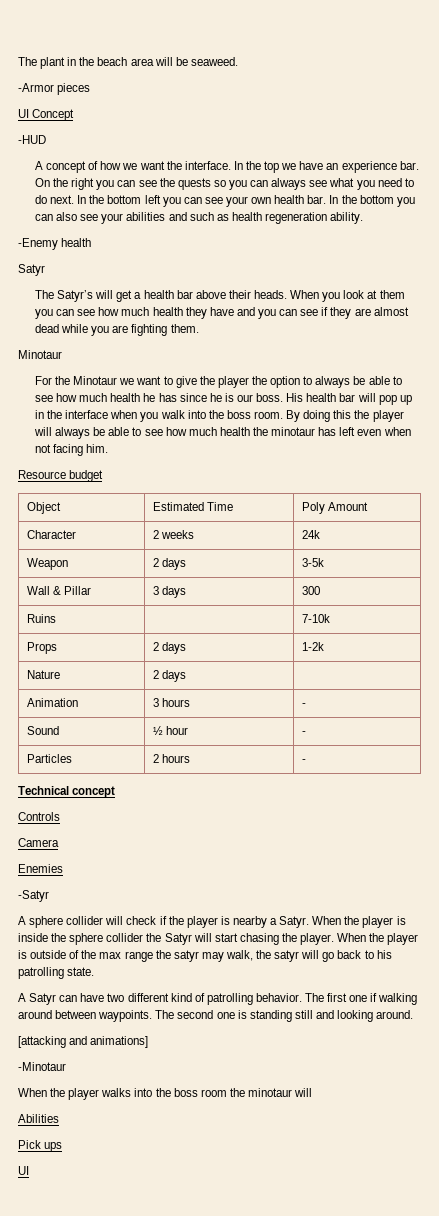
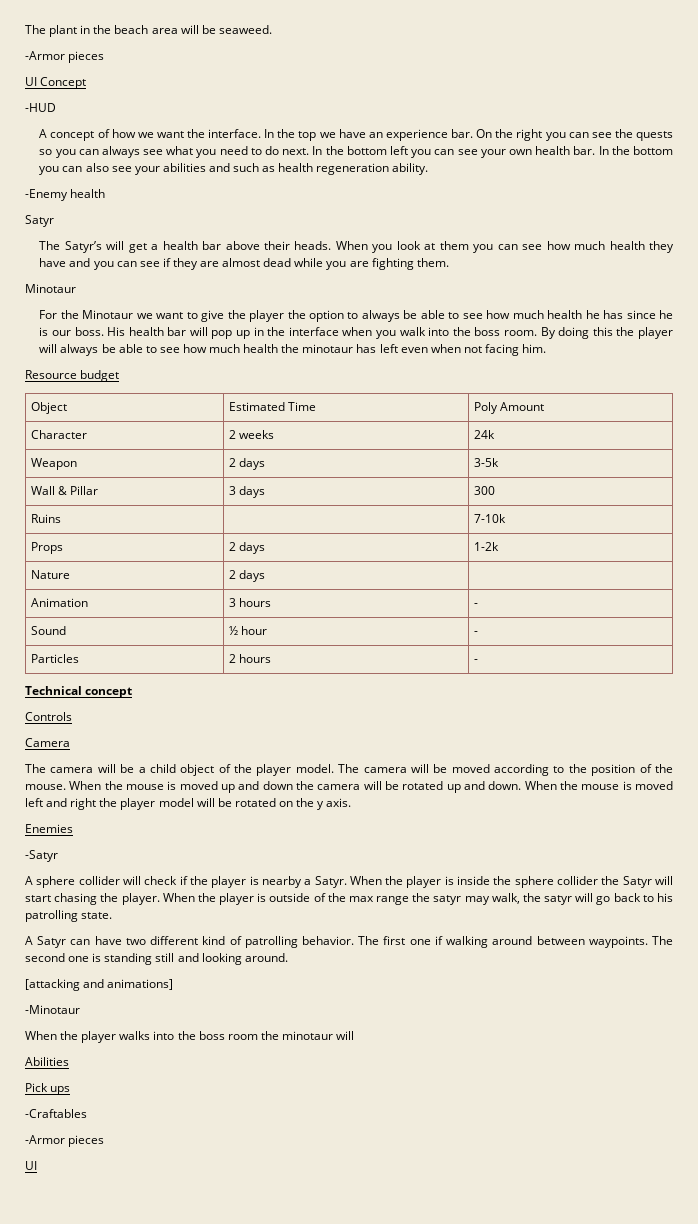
(59, 842) none -> [25,764,674,776] [25,781,673,793] [25,798,352,810] // The camera will be a child object of the player model. The camera will be moved according to the position of the mouse. When the mouse is moved up and down the camera will be rotated up and down. When the mouse is moved left and right the player model will be rotated on the y axis.
(63, 1147) none -> [25,1109,87,1118] [25,1135,105,1147] // -Craftables // -Armor pieces

